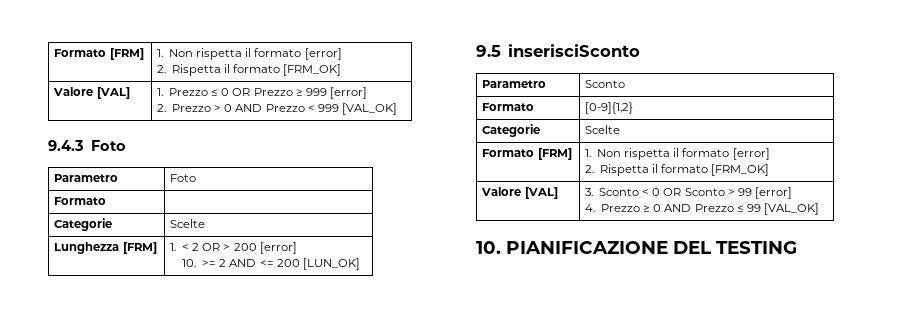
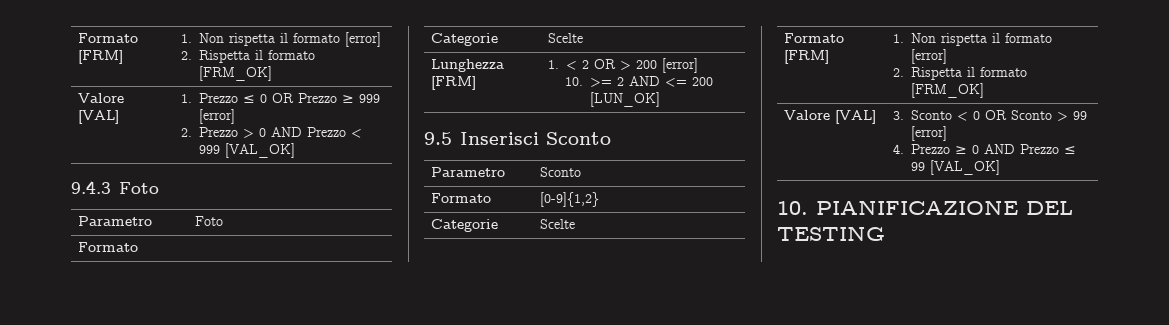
[507,44,640,57] inserisciSconto -> [459,132,611,145] Inserisci Sconto

